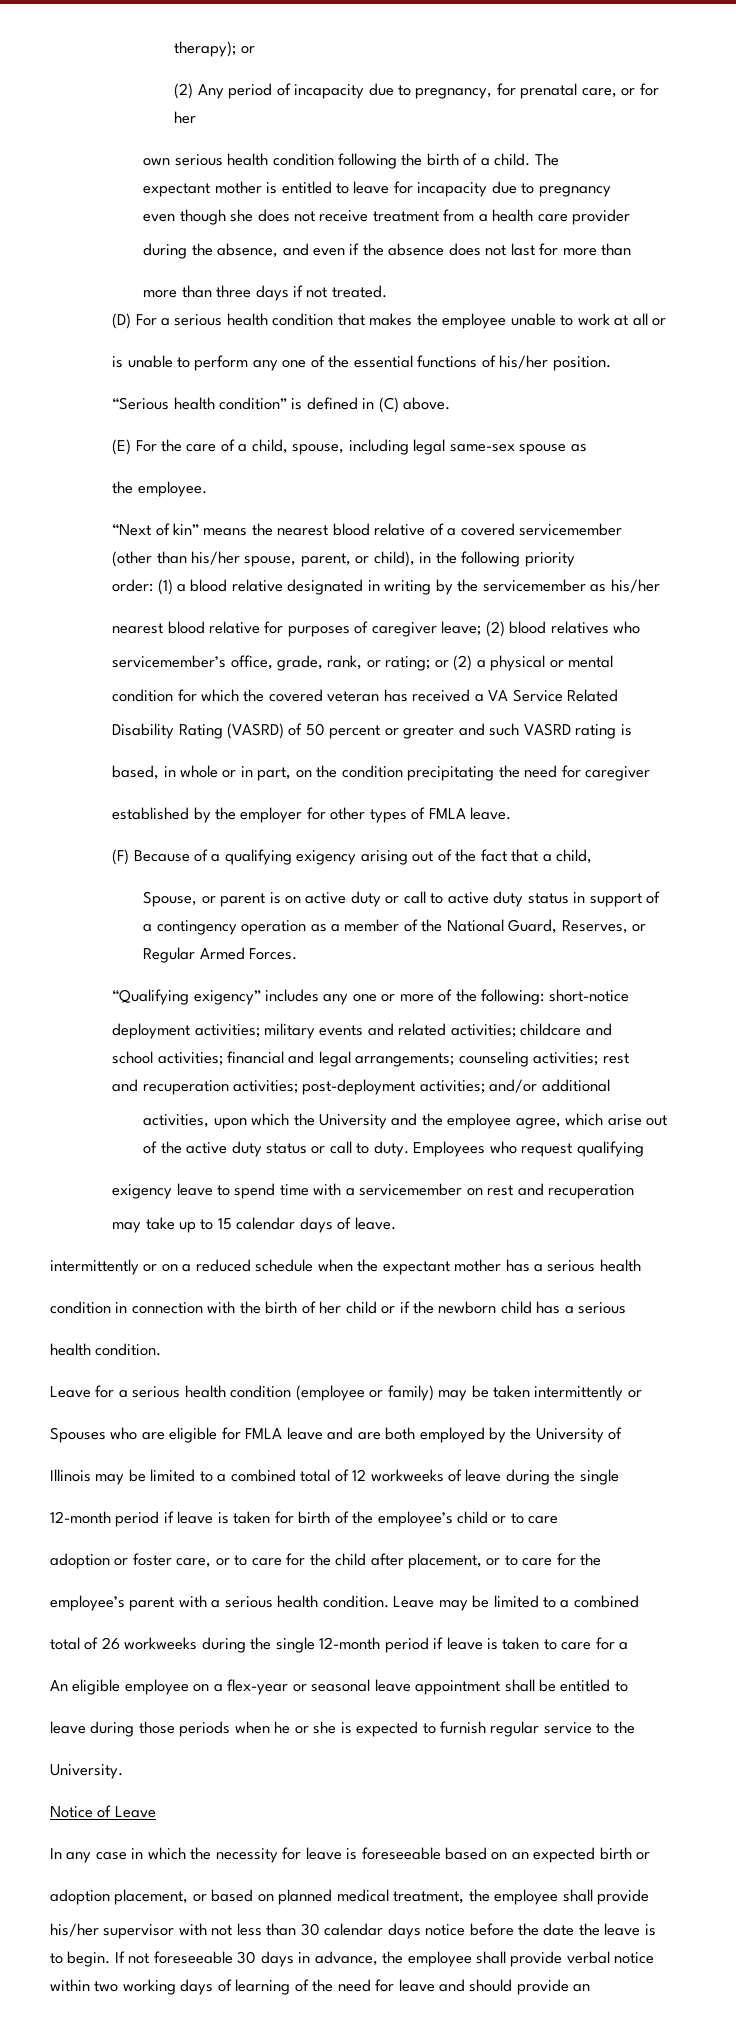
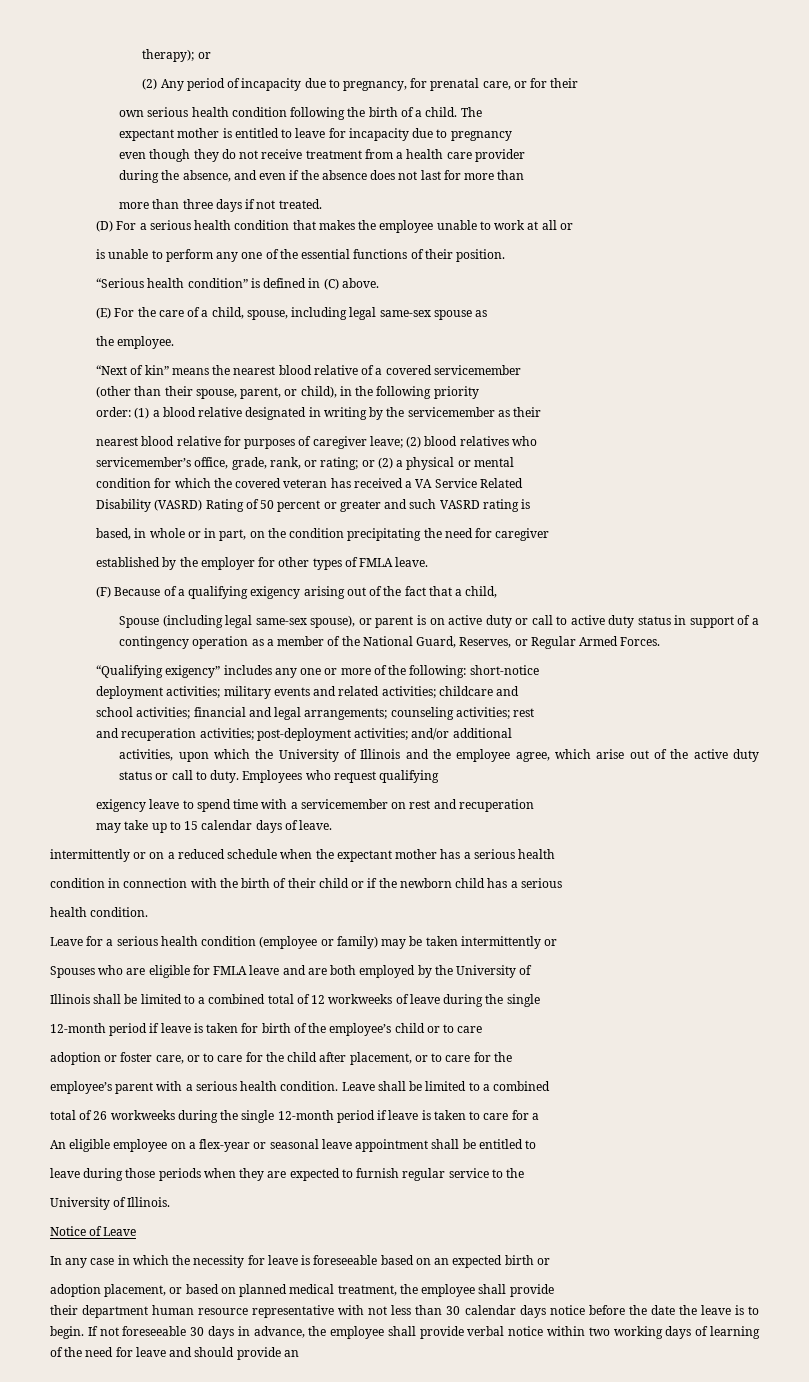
[174,111,197,124] her -> [550,78,579,88] their
[230,209,290,222] she does -> [193,149,236,162] they do
[499,355,549,369] his/her -> [424,249,453,259] their
[191,551,241,565] his/her -> [164,386,193,396] their
[610,579,660,593] his/her -> [513,407,542,417] their
[178,723,285,739] Rating (VASRD) -> [154,499,244,512] (VASRD) Rating
[143,891,198,907] Spouse, -> [119,615,356,628] Spouse (including legal same-sex spouse),
(388, 1121) none -> [343,749,401,759] of Illinois
[319,1301,342,1314] her -> [287,878,316,888] their
[95,1474,125,1485] may -> [93,994,122,1004] shall
[438,1600,468,1611] may -> [377,1081,406,1091] shall
[274,1721,352,1734] he or she is -> [239,1168,287,1181] they are
[50,1764,123,1779] University. -> [50,1197,171,1210] University of Illinois.
[50,1923,175,1939] his/her supervisor -> [50,1305,335,1318] their department human resource representative

